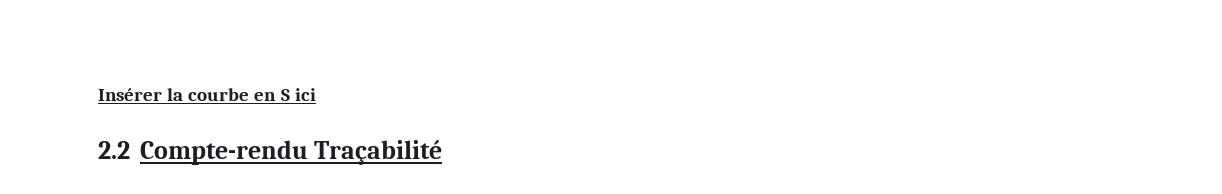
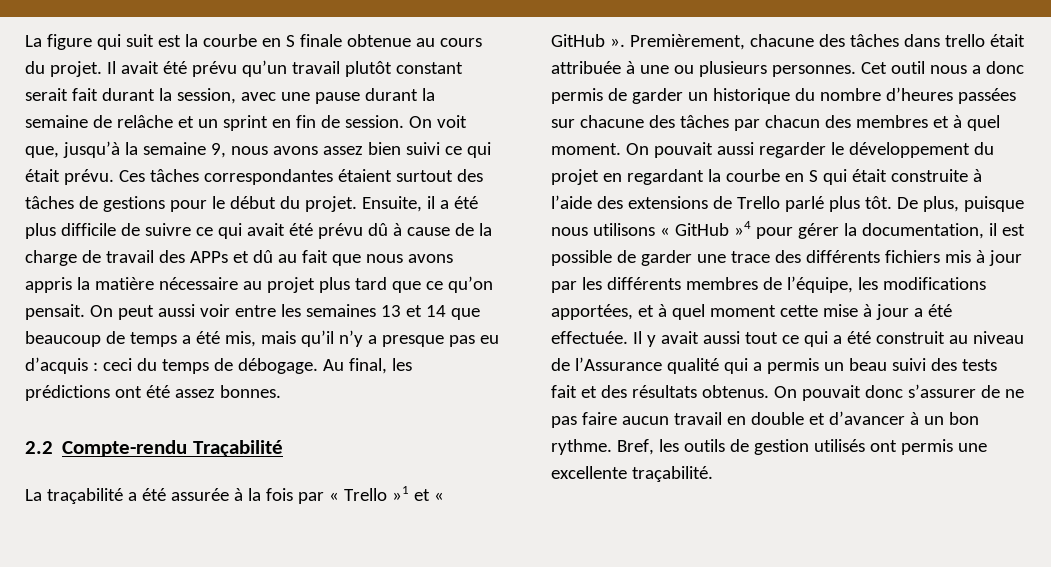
[98,88,316,101] [98,140,443,165] Insérer la courbe en S ici // 2.2 Compte-rendu Traçabilité -> [25,34,482,50] [25,60,463,77] [25,88,435,104] [25,115,467,131] [25,141,491,158] [25,169,483,185] [25,196,478,212] [25,223,492,239] [25,250,453,266] [25,276,493,293] [25,304,480,320] [25,330,499,347] [25,357,412,374] [25,385,281,401] [25,440,283,457] [25,486,444,504] [551,34,1025,50] [551,61,1024,77] [551,87,1016,104] [551,115,1000,131] [551,142,994,158] [551,169,982,185] [551,195,1024,212] [551,221,1025,239] [551,250,1022,266] [551,276,986,293] [551,304,952,320] [551,331,1024,347] [551,357,997,374] [551,384,1024,401] [551,411,979,428] [551,439,987,455] [551,466,713,482] La figure qui suit est la courbe en S finale obtenue au cours du projet. Il avait été prévu qu’un travail plutôt constant serait fait durant la session, avec une pause durant la semaine de relâche et un sprint en fin de session. On voit que, jusqu’à la semaine 9, nous avons assez bien suivi ce qui était prévu. Ces tâches correspondantes étaient surtout des tâches de gestions pour le début du projet. Ensuite, il a été plus difficile de suivre ce qui avait été prévu dû à cause de la charge de travail des APPs et dû au fait que nous avons appris la matière nécessaire au projet plus tard que ce qu’on pensait. On peut aussi voir entre les semaines 13 et 14 que beaucoup de temps a été mis, mais qu’il n’y a presque pas eu d’acquis : ceci du temps de débogage. Au final, les prédictions ont été assez bonnes. // 2.2 Compte-rendu Traçabilité // La traçabilité a été assurée à la fois par « Trello »1 et « GitHub ». Premièrement, chacune des tâches dans trello était attribuée à une ou plusieurs personnes. Cet outil nous a donc permis de garder un historique du nombre d’heures passées sur chacune des tâches par chacun des membres et à quel moment. On pouvait aussi regarder le développement du projet en regardant la courbe en S qui était construite à l’aide des extensions de Trello parlé plus tôt. De plus, puisque nous utilisons « GitHub »4 pour gérer la documentation, il est possible de garder une trace des différents fichiers mis à jour par les différents membres de l’équipe, les modifications apportées, et à quel moment cette mise à jour a été effectuée. Il y avait aussi tout ce qui a été construit au niveau de l’Assurance qualité qui a permis un beau suivi des tests fait et des résultats obtenus. On pouvait donc s’assurer de ne pas faire aucun travail en double et d’avancer à un bon rythme. Bref, les outils de gestion utilisés ont permis une excellente traçabilité.

